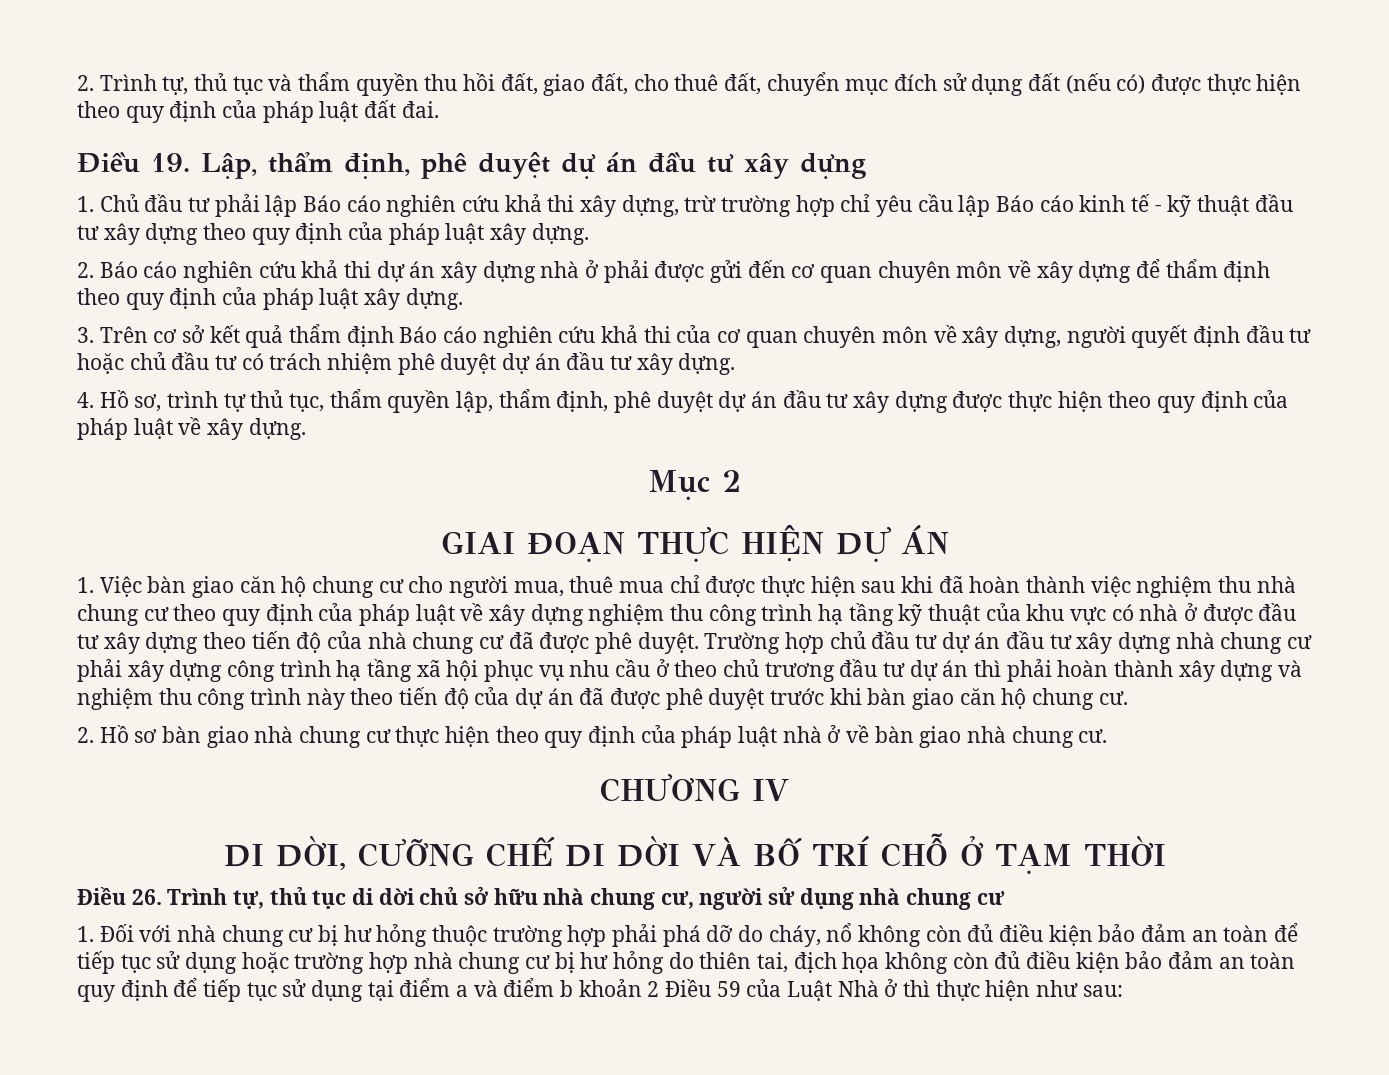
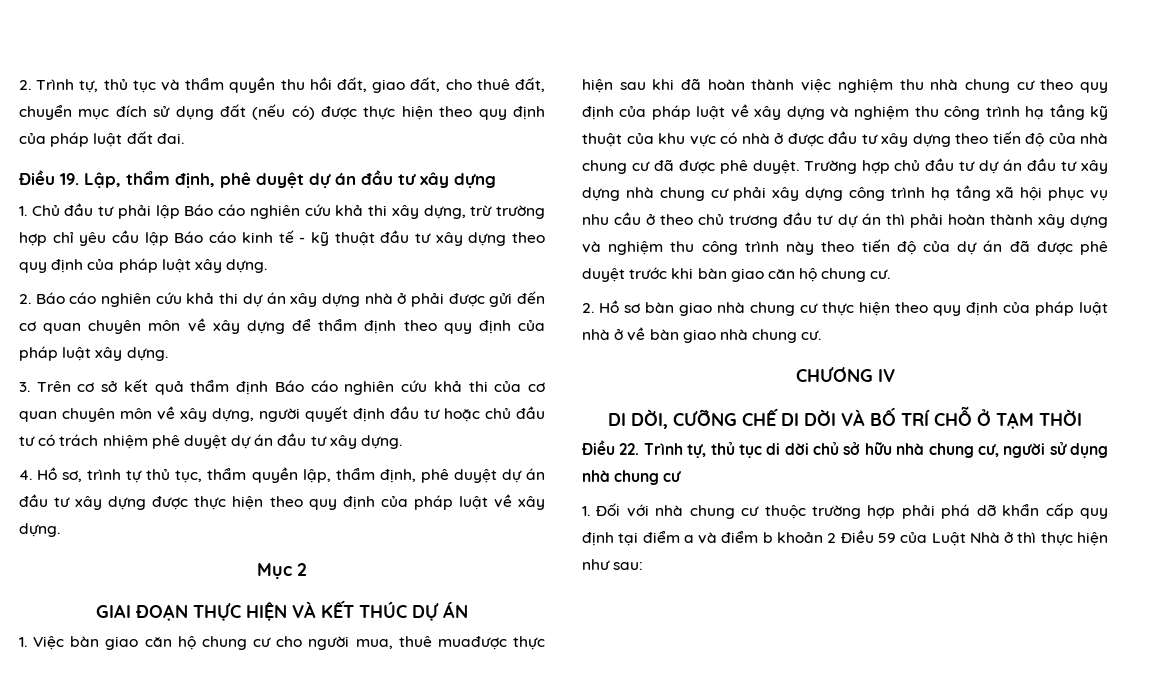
(824, 543) none -> [292,600,407,618] VÀ KẾT THÚC
[619,575,756,597] mua chỉ được -> [437,636,507,650] muađược
(584, 615) none -> [830,106,849,118] và
[131,889,162,905] 26. -> [619,443,640,455] 22.
[318,924,428,947] bị hư hỏng -> (760, 511) none
[738,923,1299,947] [77,951,1296,974] [77,978,364,1002] do cháy, nổ không còn đủ điều kiện bảo đảm an toàn để tiếp tục sử dụng hoặc trường hợp nhà chung cư bị hư hỏng do thiên tai, địch họa không còn đủ điều kiện bảo đảm an toàn quy định để tiếp tục sử dụng -> [1002,503,1108,519] [582,532,614,546] khẩn cấp quy định

